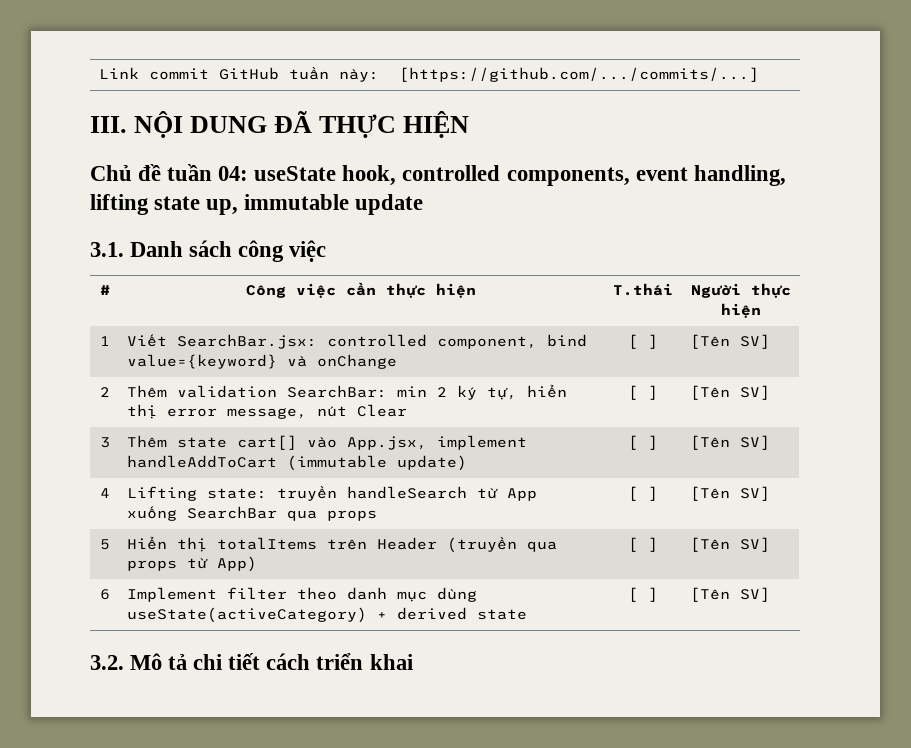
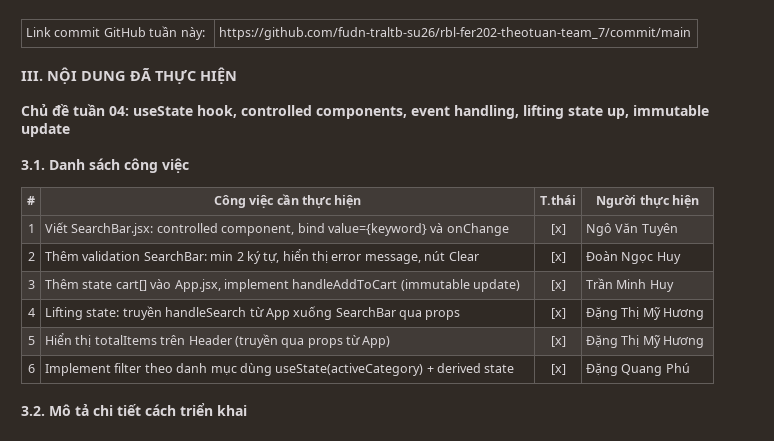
[398,67,759,82] [https://github.com/.../commits/...] -> [219,27,692,40] https://github.com/fudn-traltb-su26/rbl-fer202-theotuan-team_7/commit/main
[627,334,658,349] [689,334,770,349] [ ] | [Tên SV] -> [550,224,566,235] [586,223,678,236] [x] | Ngô Văn Tuyên
[627,385,658,400] [689,385,770,400] [ ] | [Tên SV] -> [550,252,566,263] [586,251,681,264] [x] | Đoàn Ngọc Huy
[627,435,658,450] [689,435,770,450] [ ] | [Tên SV] -> [550,280,566,291] [586,278,674,292] [x] | Trần Minh Huy
[627,486,658,501] [689,486,770,501] [ ] | [Tên SV] -> [550,308,566,319] [586,307,705,320] [x] | Đặng Thị Mỹ Hương
[627,537,658,552] [689,537,770,552] [ ] | [Tên SV] -> [550,336,566,347] [586,335,705,348] [x] | Đặng Thị Mỹ Hương
[627,587,658,602] [689,587,770,602] [ ] | [Tên SV] -> [550,364,566,375] [586,363,690,376] [x] | Đặng Quang Phú

